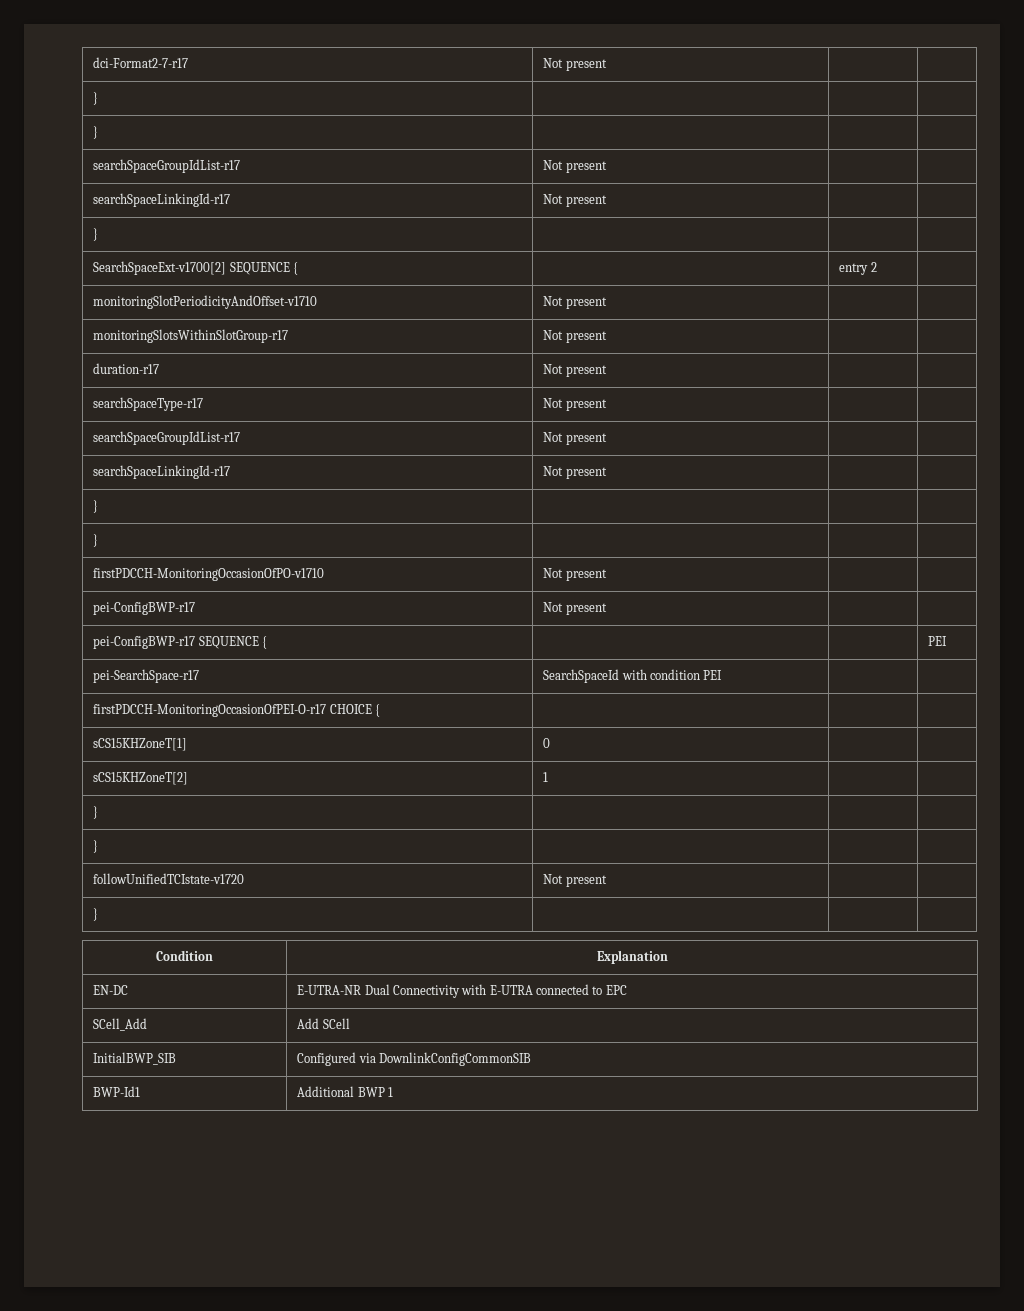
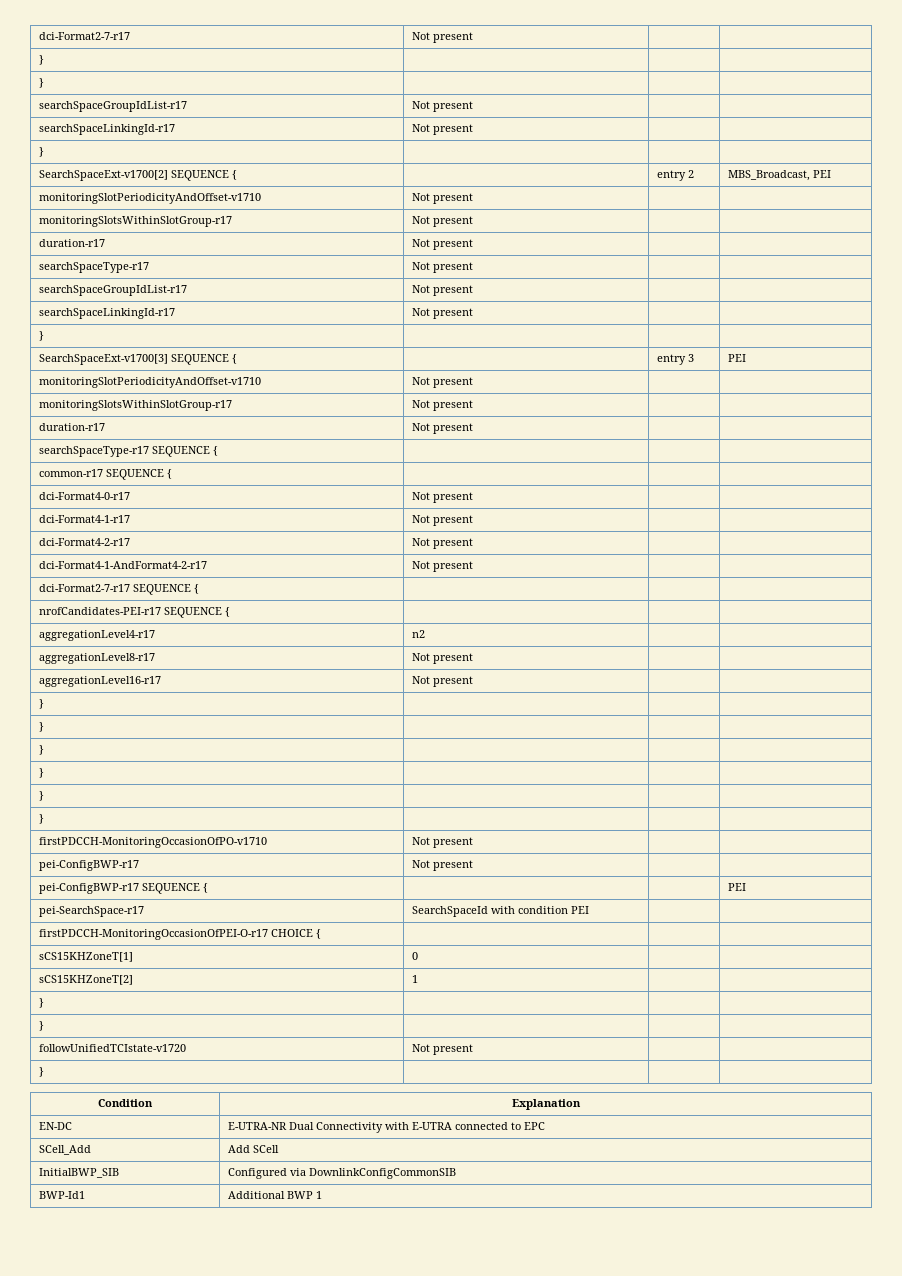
(877, 267) none -> [728,170,832,181] MBS_Broadcast, PEI
(99, 506) none -> [39,354,238,365] [657,354,695,365] [728,354,747,362] [39,377,262,388] [412,377,474,388] [39,400,233,411] [412,400,474,411] [39,423,106,431] [412,423,474,434] [39,446,219,457] [39,469,173,480] [39,492,131,500] [412,492,474,503] [39,515,131,523] [412,515,474,526] [39,538,131,546] [412,538,474,549] [39,561,208,569] [412,561,474,572] [39,584,200,595] [39,607,231,618] [39,630,156,641] [412,630,426,638] [39,653,156,664] [412,653,474,664] [39,676,162,687] [412,676,474,687] [39,699,45,709] [39,722,45,732] [39,745,45,755] [39,768,45,778] [39,791,45,801] // SearchSpaceExt-v1700[3] SEQUENCE { | | entry 3 | PEI // monitoringSlotPeriodicityAndOffset-v1710 | Not present | | // monitoringSlotsWithinSlotGroup-r17 | Not present | | // duration-r17 | Not present | | // searchSpaceType-r17 SEQUENCE { | | | // common-r17 SEQUENCE { | | | // dci-Format4-0-r17 | Not present | | // dci-Format4-1-r17 | Not present | | // dci-Format4-2-r17 | Not present | | // dci-Format4-1-AndFormat4-2-r17 | Not present | | // dci-Format2-7-r17 SEQUENCE { | | | // nrofCandidates-PEI-r17 SEQUENCE { | | | // aggregationLevel4-r17 | n2 | | // aggregationLevel8-r17 | Not present | | // aggregationLevel16-r17 | Not present | | // } | | | // } | | | // } | | | // } | | | // } | | |

